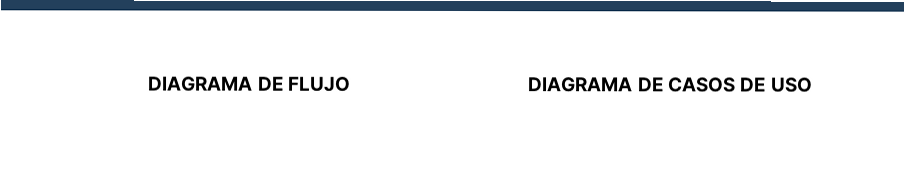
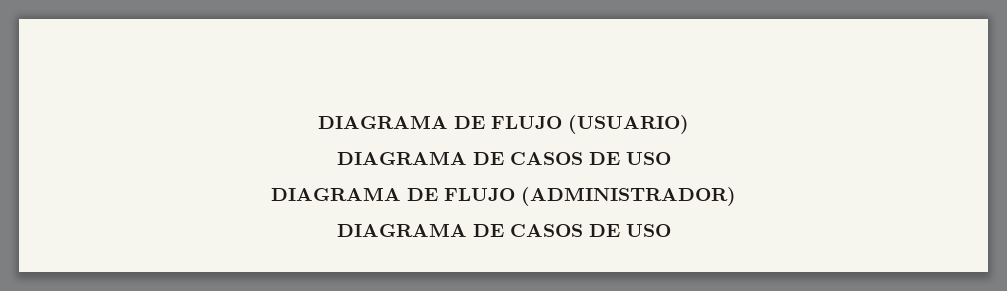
[147,76,351,92] [527,77,813,93] DIAGRAMA DE FLUJO // DIAGRAMA DE CASOS DE USO -> [318,115,689,134] [336,151,671,165] [271,187,736,206] [336,223,671,237] DIAGRAMA DE FLUJO (USUARIO) // DIAGRAMA DE CASOS DE USO // DIAGRAMA DE FLUJO (ADMINISTRADOR) // DIAGRAMA DE CASOS DE USO

